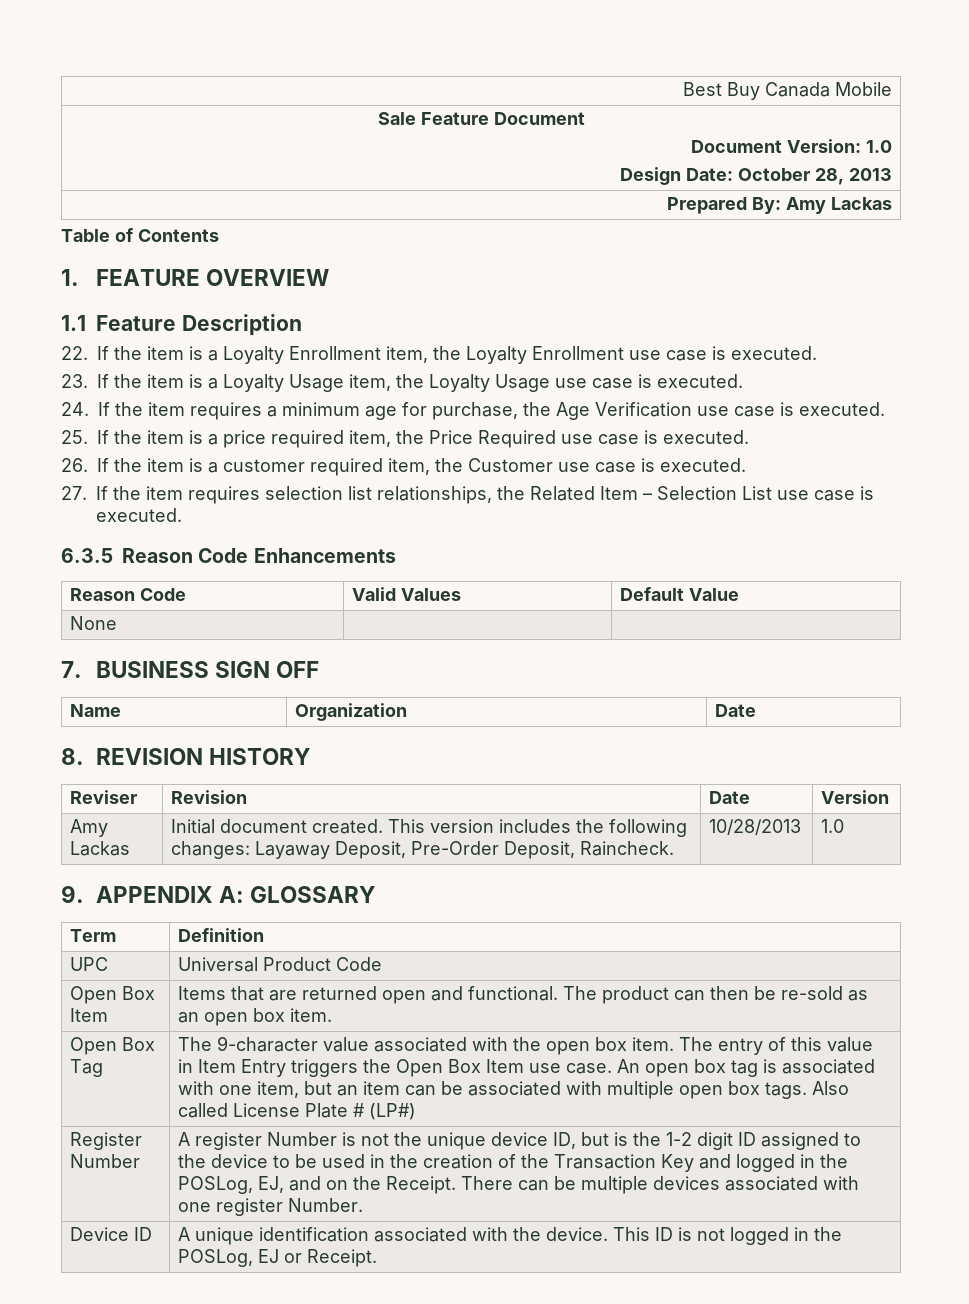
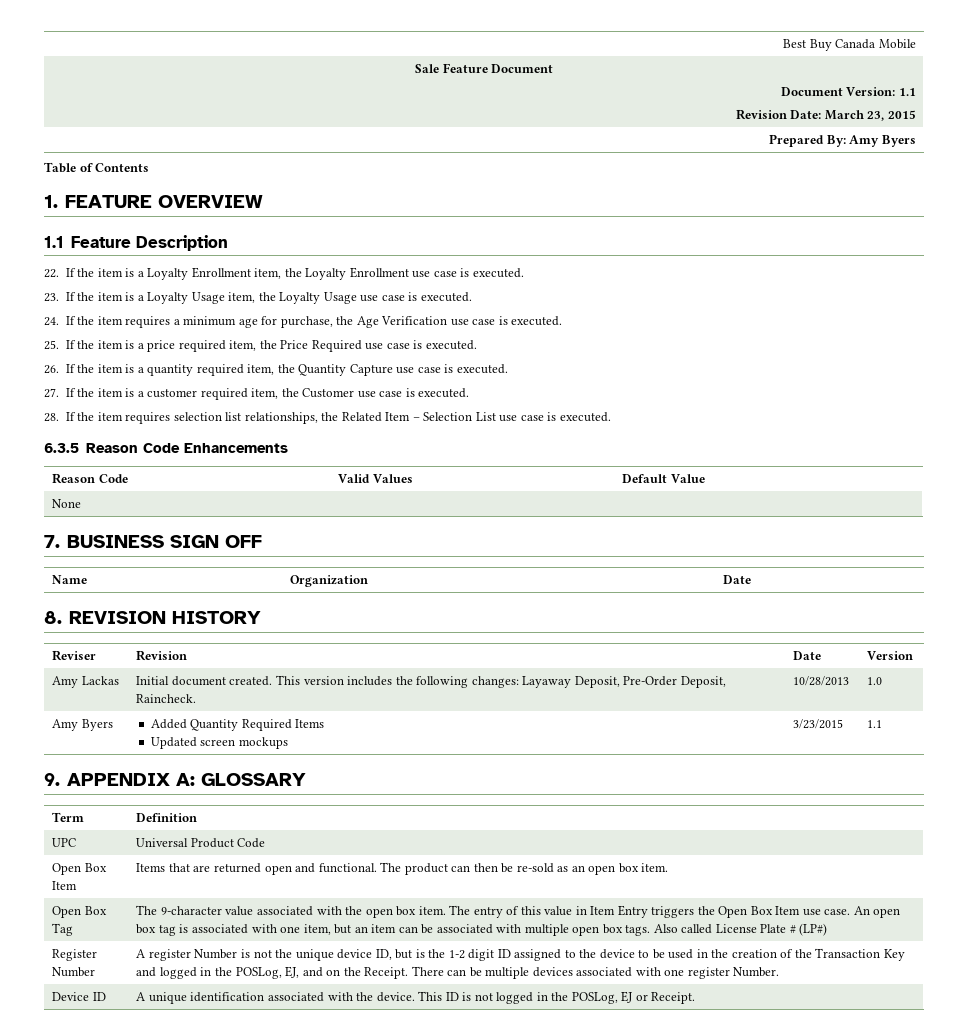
[865,140,892,153] [619,167,892,185] 1.0 // Design Date: October 28, 2013 -> [898,88,916,96] [735,109,916,121] 1.1 // Revision Date: March 23, 2015
[830,197,892,210] Lackas -> [881,135,916,147] Byers
(218, 467) none -> [147,364,508,376] [44,388,144,398] quantity required item, the Quantity Capture use case is executed. // 27. If the item is a
[61,486,87,500] 27. -> [44,413,59,422] 28.
(845, 826) none -> [52,719,113,731] [150,719,325,731] [150,737,288,749] [793,719,844,729] [867,720,883,728] // Amy Byers | Added Quantity Required Items // Updated screen mockups | 3/23/2015 | 1.1

